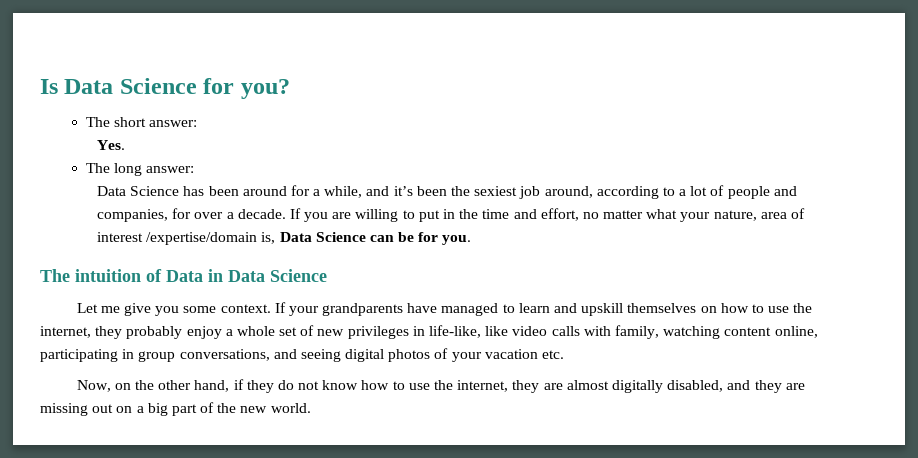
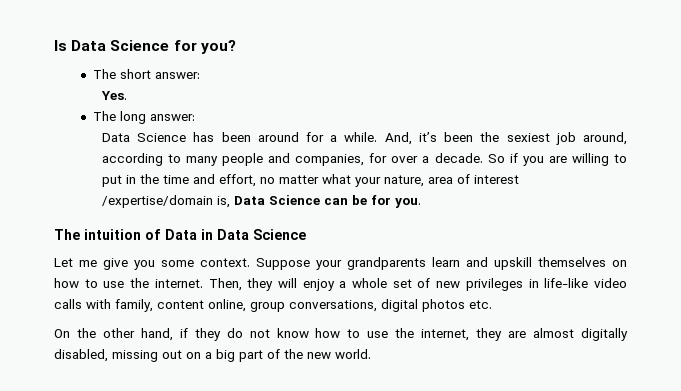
[324,186,390,198] while, and -> [344,132,412,145] while. And,
[679,185,725,196] a lot of -> [186,156,219,166] many
[289,208,301,219] If -> [487,153,518,163] So if
[274,302,286,313] If -> [256,258,310,270] Suppose
[407,303,515,316] have managed to -> (426, 263) none
[40,326,183,339] internet, they probably -> [154,278,297,291] internet. Then, they will
[429,325,509,338] life-like, like -> [544,278,589,288] life-like
[663,326,721,339] watching -> (153, 305) none
[40,348,538,362] participating in group conversations, and seeing digital photos of your vacation -> [250,299,465,312] group conversations, digital photos
[76,380,131,392] Now, on -> [54,329,70,338] On
[727,380,805,393] and they are -> (108, 355) none

